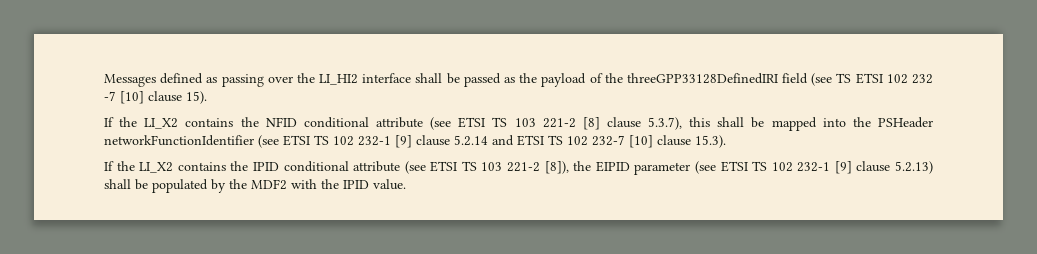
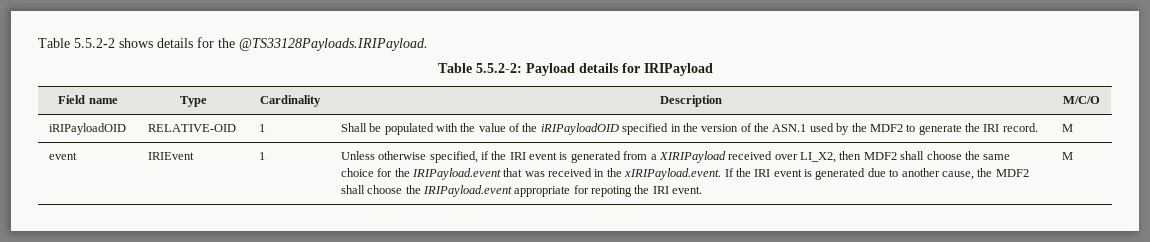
[104,73,933,87] [104,91,207,104] [104,117,933,131] [104,135,726,148] [104,161,934,175] [104,179,406,193] Messages defined as passing over the LI_HI2 interface shall be passed as the payload of the threeGPP33128DefinedIRI field (see TS ETSI 102 232 -7 [10] clause 15). // If the LI_X2 contains the NFID conditional attribute (see ETSI TS 103 221-2 [8] clause 5.3.7), this shall be mapped into the PSHeader networkFunctionIdentifier (see ETSI TS 102 232-1 [9] clause 5.2.14 and ETSI TS 102 232-7 [10] clause 15.3). // If the LI_X2 contains the IPID conditional attribute (see ETSI TS 103 221-2 [8]), the EIPID parameter (see ETSI TS 102 232-1 [9] clause 5.2.13) shall be populated by the MDF2 with the IPID value. -> [38,37,428,51] [437,63,713,76] [58,95,118,104] [179,96,207,107] [259,95,321,107] [660,95,722,107] [1063,96,1100,104] [48,123,126,135] [147,124,236,132] [258,124,265,132] [340,123,1038,135] [1061,124,1073,132] [48,152,77,160] [147,152,194,160] [258,152,265,160] [340,151,1011,163] [340,168,1029,180] [340,185,703,197] [1061,152,1073,160] Table 5.5.2-2 shows details for the @TS33128Payloads.IRIPayload. // Table 5.5.2-2: Payload details for IRIPayload // Field name | Type | Cardinality | Description | M/C/O // iRIPayloadOID | RELATIVE-OID | 1 | Shall be populated with the value of the iRIPayloadOID specified in the version of the ASN.1 used by the MDF2 to generate the IRI record. | M // event | IRIEvent | 1 | Unless otherwise specified, if the IRI event is generated from a XIRIPayload received over LI_X2, then MDF2 shall choose the same choice for the IRIPayload.event that was received in the xIRIPayload.event. If the IRI event is generated due to another cause, the MDF2 shall choose the IRIPayload.event appropriate for repoting the IRI event. | M

